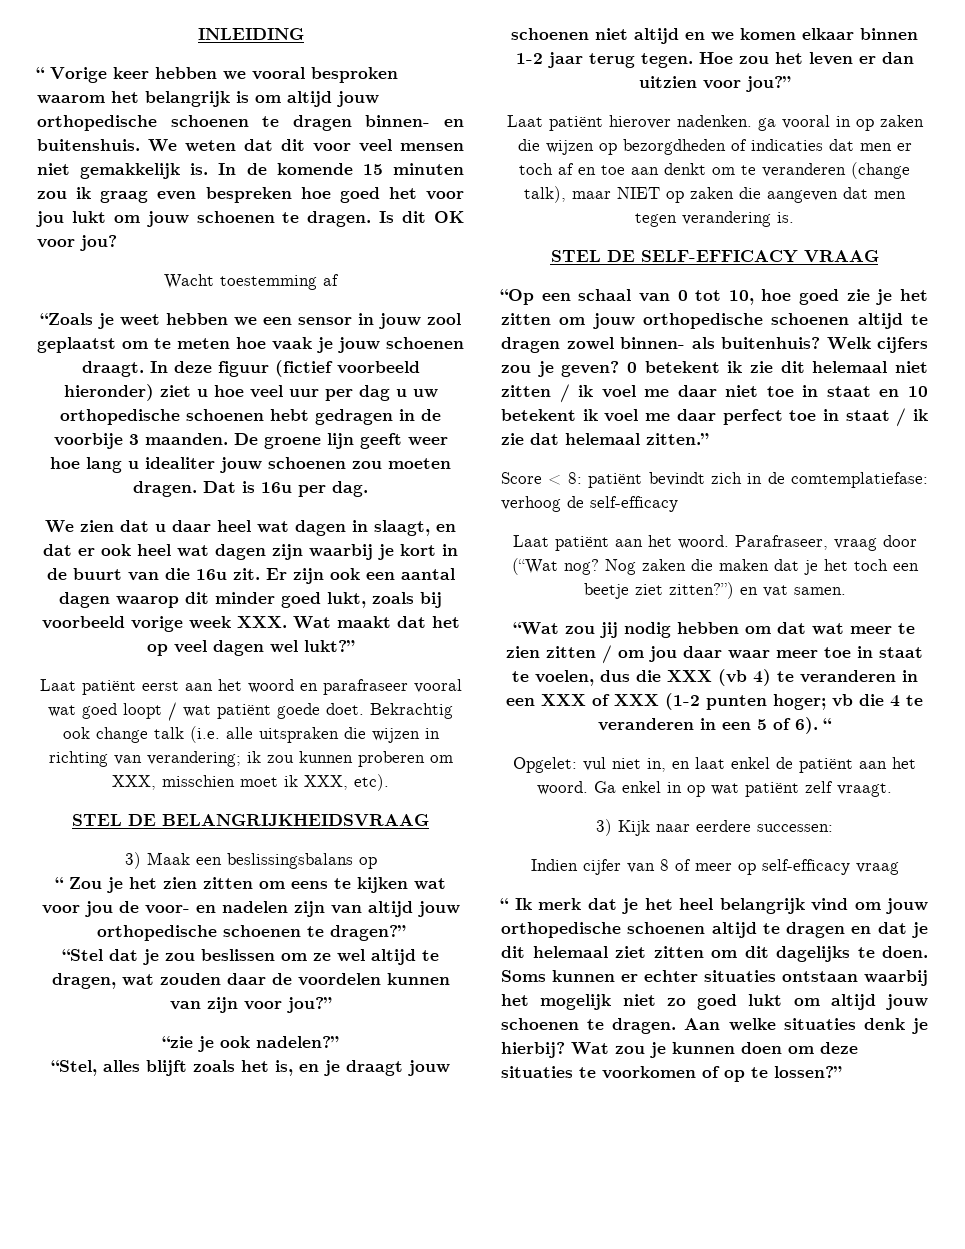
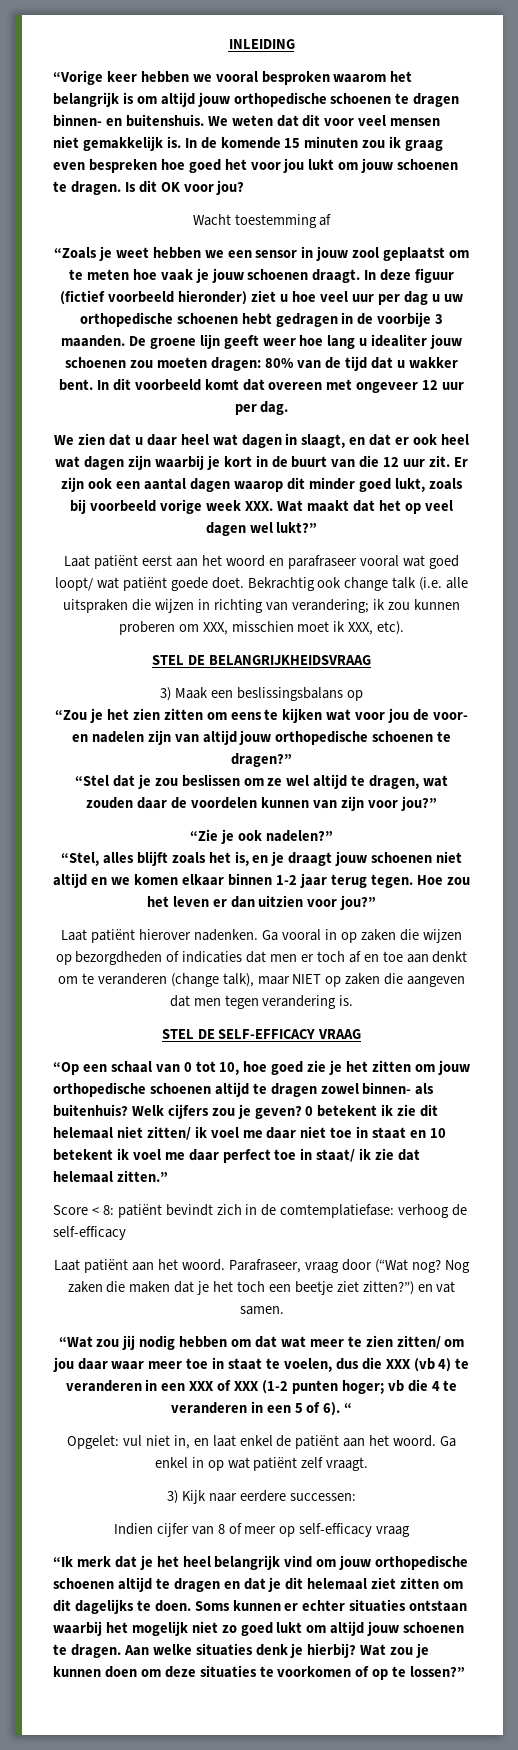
[36,67,107,83] “ Vorige -> [53,70,103,85] “Vorige
[133,481,292,497] dragen. Dat is 16u -> [211,356,458,371] [58,378,465,393] dragen: 80% van de tijd dat u wakker bent. In dit voorbeeld komt dat overeen met ongeveer 12 uur
[195,569,227,580] 16u -> [383,457,426,467] 12 uur
[123,702,177,721] loopt / -> [54,577,93,591] loopt/
[54,877,102,889] “ Zou -> [55,710,88,720] “Zou
[162,1036,193,1048] “zie -> [190,829,219,841] “Zie
[757,118,776,131] ga -> [262,930,279,941] Ga
[501,384,570,403] zitten / -> [146,1126,191,1140] zitten/
[845,408,907,427] staat / -> [316,1149,356,1162] staat/
[546,645,612,664] zitten / -> [396,1335,441,1349] zitten/
[500,898,532,910] “ Ik -> [53,1556,73,1567] “Ik

